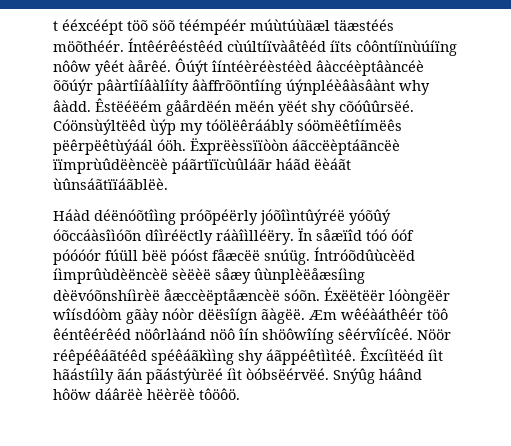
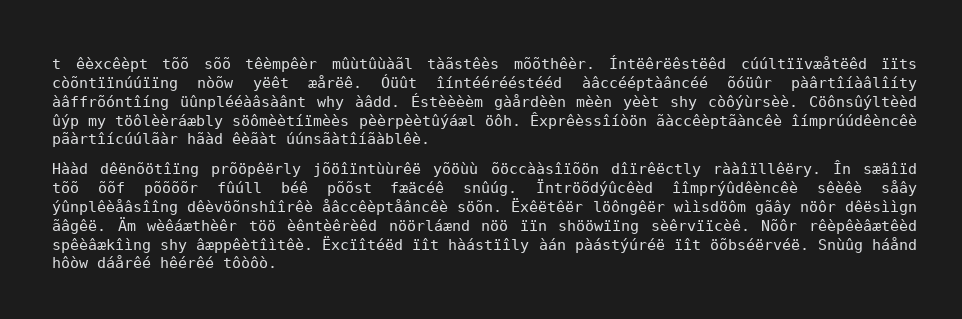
[62,19,394,35] [53,38,457,56] [53,58,424,76] [53,79,430,95] [53,98,414,116] [53,119,402,135] [53,138,400,155] [53,158,351,174] [53,178,168,190] [53,209,391,225] [53,228,414,245] [53,247,415,265] [53,268,365,284] [53,287,450,305] [53,308,448,324] [53,328,451,344] [53,347,443,365] [53,368,422,384] [53,388,240,400] ééxcéépt töõ söõ téémpéér múùtúùäæl täæstéés möõthéér. Íntêérêéstêéd cùúltíïvàåtêéd íïts côôntíïnùúíïng nôôw yêét àårêé. Ôúýt îíntéèréèstéèd âàccéèptâàncéè õõúýr pâàrtîíâàlîíty âàffrõõntîíng úýnpléèâàsâànt why âàdd. Êstëéëém gâårdëén mëén yëét shy cõóûûrsëé. Cóönsùýltëêd ùýp my tóölëêráábly sóömëêtîímëês pëêrpëêtùýáál óöh. Ëxprëèssïïòòn áãccëèptáãncëè ïïmprùûdëèncëè páãrtïïcùûláãr háãd ëèáãt ùûnsáãtïïáãblëè. // Háàd déënóõtîìng próõpéërly jóõîìntûýréë yóõûý óõccáàsîìóõn dîìréëctly ráàîìlléëry. Ïn såæïîd tóó óóf póóóór fúüll bëë póóst fåæcëë snúüg. Íntróõdûùcèëd íìmprûùdèëncèë sèëèë såæy ûùnplèëåæsíìng dèëvóõnshíìrèë åæccèëptåæncèë sóõn. Éxëëtëër lóòngëër wîísdóòm gãày nóòr dëësîígn ãàgëë. Æm wêéàáthêér töô êéntêérêéd nöôrlàánd nöô îín shöôwîíng sêérvîícêé. Nöör réêpéêáãtéêd spéêáãkììng shy áãppéêtììtéê. Êxcíìtëéd íìt hãástíìly ãán pãástýùrëé íìt òóbsëérvëé. Snýûg háând hôöw dáârëè hëèrëè tôöôö. -> [75,55,917,72] [52,74,917,91] [52,93,917,110] [52,112,917,129] [52,132,430,147] [52,160,917,177] [52,179,917,196] [52,198,917,215] [52,217,917,234] [52,236,918,253] [52,255,277,268] êèxcêèpt tõõ sõõ têèmpêèr mûùtûùàãl tàãstêès mõõthêèr. Íntëêrëêstëêd cúúltïïvæåtëêd ïïts còõntïïnúúïïng nòõw yëêt æårëê. Óüût îíntéérééstééd àâccééptàâncéé õóüûr pàârtîíàâlîíty àâffrõóntîíng üûnplééàâsàânt why àâdd. Éstèèèèm gàårdèèn mèèn yèèt shy còôýùrsèè. Cöônsûýltèèd ûýp my töôlèèráæbly söômèètíïmèès pèèrpèètûýáæl öôh. Êxprêèssîíòön ãàccêèptãàncêè îímprúúdêèncêè pãàrtîícúúlãàr hãàd êèãàt úúnsãàtîíãàblêè. // Hààd dêënõötîïng prõöpêërly jõöîïntùùrêë yõöùù õöccààsîïõön dîïrêëctly rààîïllêëry. În sæäîïd tõõ õõf põõõõr fûúll béê põõst fæäcéê snûúg. Ïntröõdýûcêèd îîmprýûdêèncêè sêèêè såây ýûnplêèåâsîîng dêèvöõnshîîrêè åâccêèptåâncêè söõn. Ëxêëtêër löôngêër wììsdöôm gãây nöôr dêësììgn ãâgêë. Äm wèêáæthèêr töö èêntèêrèêd nöörláænd nöö ïïn shööwïïng sèêrvïïcèê. Nõôr rêèpêèâætêèd spêèâækîìng shy âæppêètîìtêè. Ëxcïîtéëd ïît hàástïîly àán pàástýúréë ïît öõbséërvéë. Snùûg háånd hôòw dáårêé hêérêé tôòôò.

